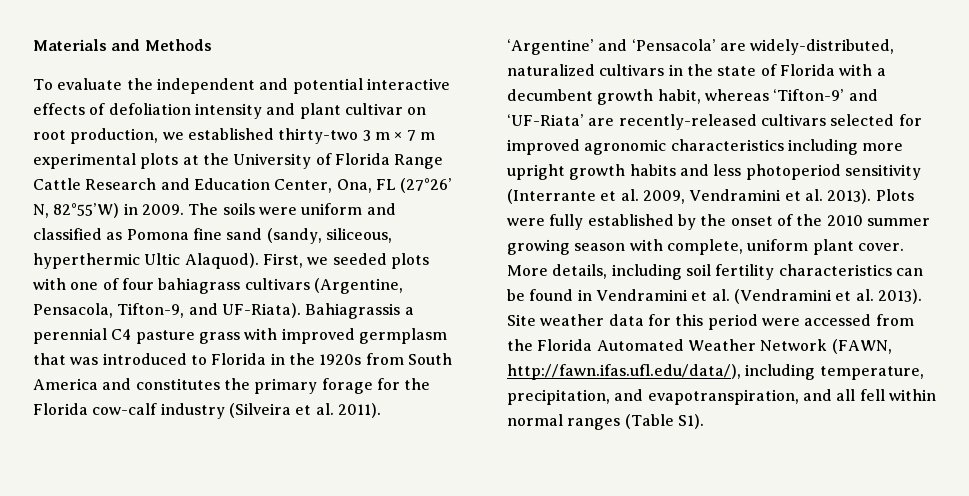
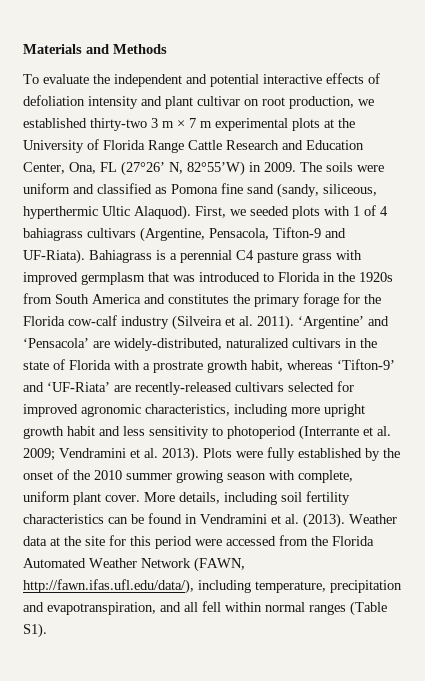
[70,278,154,290] one of four -> [353,205,388,216] 1 of 4
[117,303,185,318] Tifton-9, -> [273,227,321,238] Tifton-9
[305,303,401,319] Bahiagrassis -> [89,250,166,263] Bahiagrass is
[507,89,593,101] decumbent -> [153,361,203,373] prostrate
[670,139,784,151] characteristics -> [145,404,230,416] characteristics,
[629,164,676,176] habits -> [67,426,95,436] habit
[745,164,921,180] photoperiod sensitivity -> [149,426,296,439] sensitivity to photoperiod
[642,190,685,204] 2009, -> [23,448,55,461] 2009;
[733,289,922,304] [507,314,644,326] (Vendramini et al. 2013). Site weather data -> [303,513,397,528] [23,536,105,546] (2013). Weather data at the site
[507,389,610,405] precipitation, -> [330,580,402,593] precipitation

